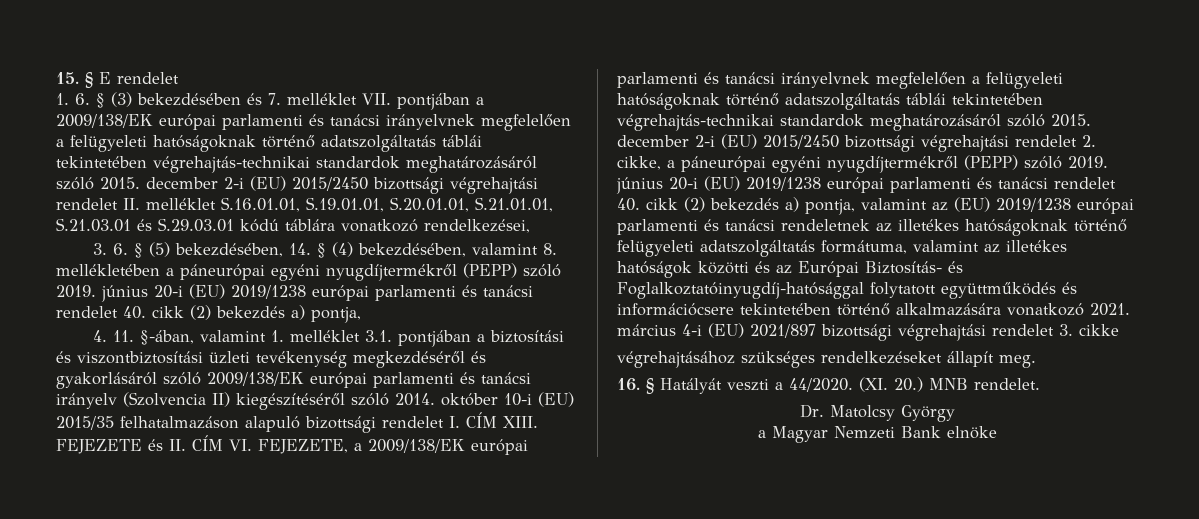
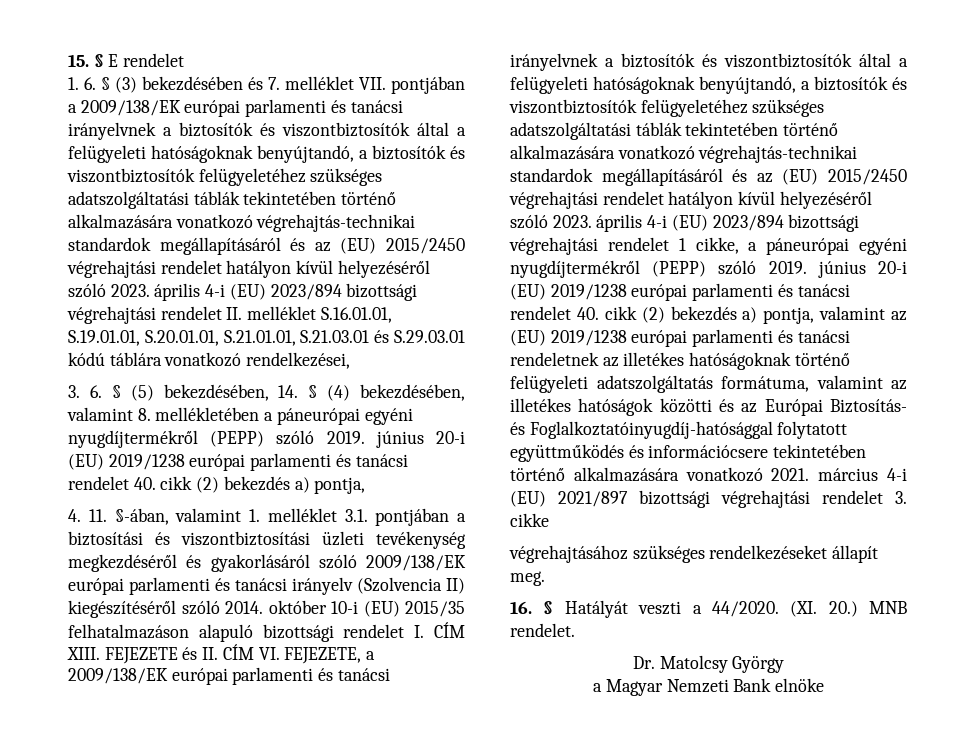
[481,114,571,131] [56,135,482,152] [56,156,537,173] [56,176,368,191] megfelelően a felügyeleti hatóságoknak történő adatszolgáltatás táblái tekintetében végrehajtás-technikai standardok meghatározásáról szóló 2015. december 2-i (EU) 2015/2450 -> [163,122,466,137] [68,145,465,163] [67,168,383,186] [68,191,397,209] [68,214,416,232] [68,237,465,255] [67,260,430,278] [68,283,342,301] a biztosítók és viszontbiztosítók által a felügyeleti hatóságoknak benyújtandó, a biztosítók és viszontbiztosítók felügyeletéhez szükséges adatszolgáltatási táblák tekintetében történő alkalmazására vonatkozó végrehajtás-technikai standardok megállapításáról és az (EU) 2015/2450 végrehajtási rendelet hatályon kívül helyezéséről szóló 2023. április 4-i (EU) 2023/894
[876,72,1063,89] [617,93,1043,110] [617,114,1091,131] [617,134,1096,152] megfelelően a felügyeleti hatóságoknak történő adatszolgáltatás táblái tekintetében végrehajtás-technikai standardok meghatározásáról szóló 2015. december 2-i (EU) 2015/2450 bizottsági végrehajtási rendelet 2. -> [605,53,908,68] [510,76,907,94] [509,99,825,117] [510,122,839,140] [510,145,858,163] [510,168,907,186] [509,191,872,209] [510,214,860,232] [509,237,686,255] a biztosítók és viszontbiztosítók által a felügyeleti hatóságoknak benyújtandó, a biztosítók és viszontbiztosítók felügyeletéhez szükséges adatszolgáltatási táblák tekintetében történő alkalmazására vonatkozó végrehajtás-technikai standardok megállapításáról és az (EU) 2015/2450 végrehajtási rendelet hatályon kívül helyezéséről szóló 2023. április 4-i (EU) 2023/894 bizottsági végrehajtási rendelet 1

